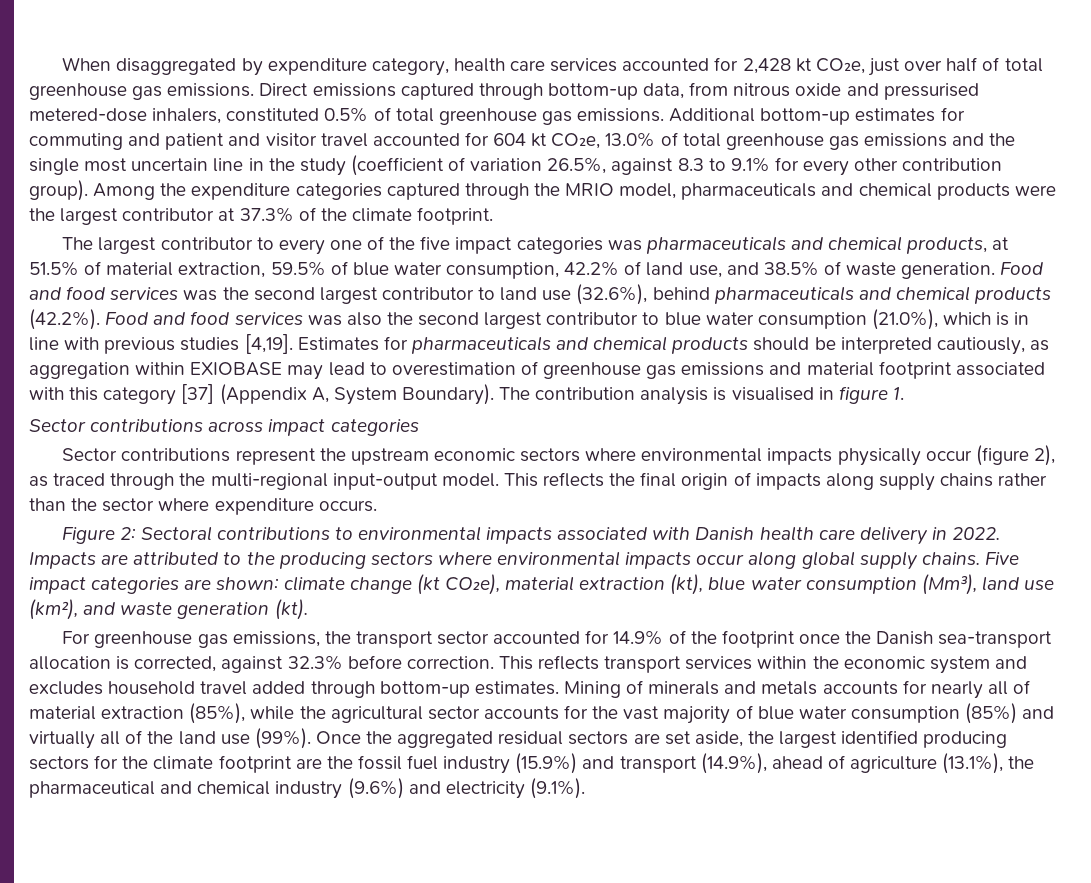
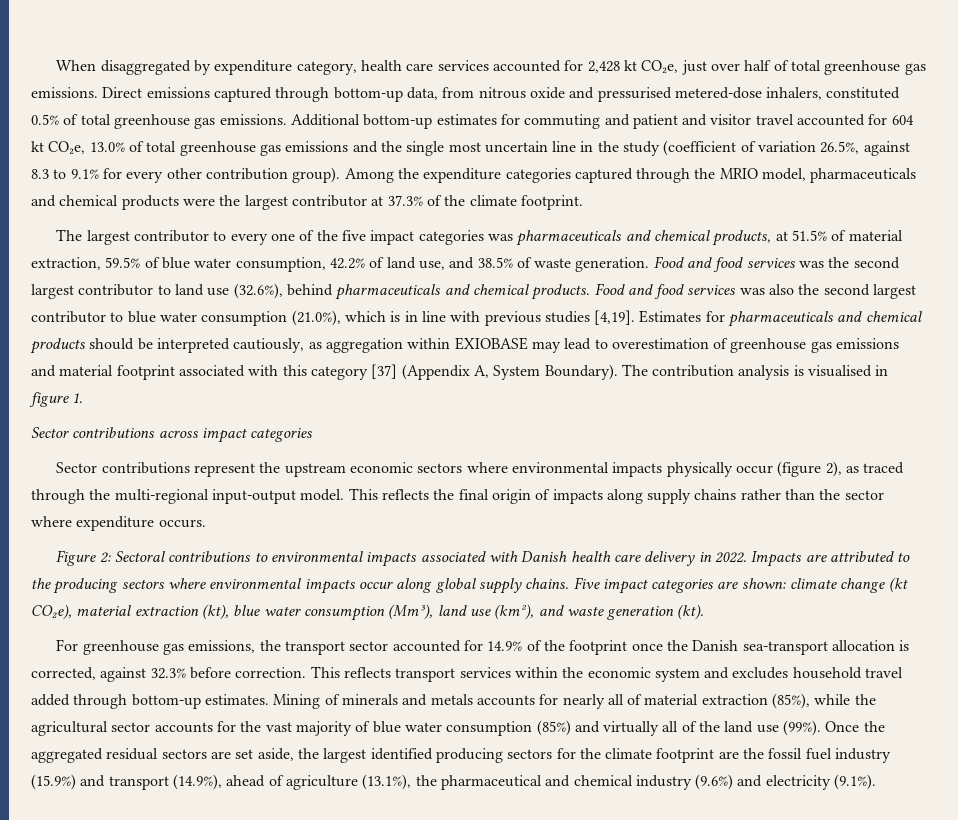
[974,287,1052,304] [29,309,100,330] products (42.2%). -> [531,284,591,300] products.

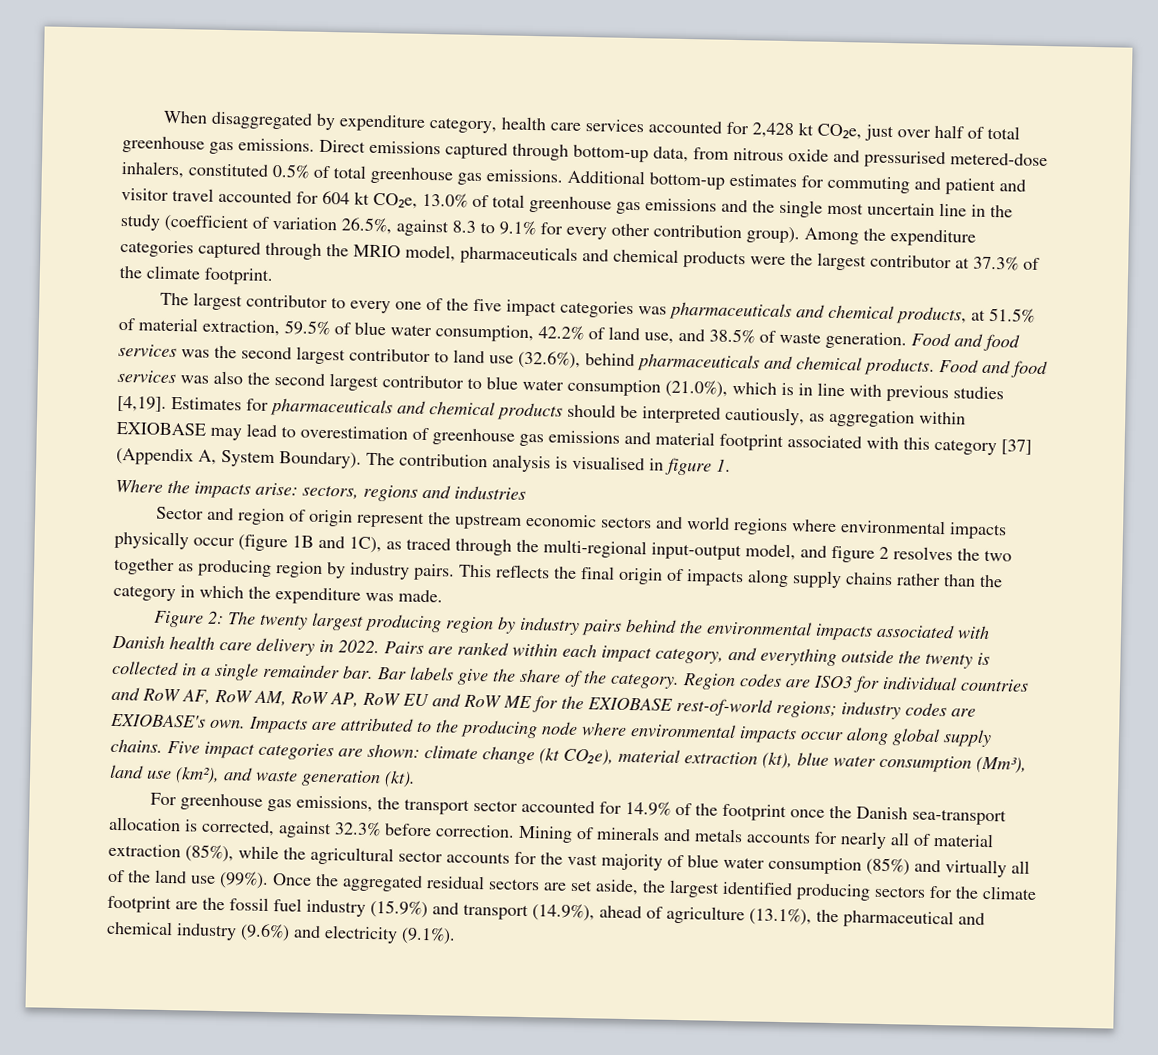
[31,427,314,443] [56,462,190,474] Sector contributions across impact categories // Sector contributions -> [115,478,526,502] [155,506,353,527] Where the impacts arise: sectors, regions and industries // Sector and region of origin
(463, 468) none -> [654,516,788,536] and world regions
[825,461,842,477] 2), -> [292,535,382,554] 1B and 1C),
[300,489,345,501] model. -> [745,543,1012,563] [114,557,455,581] model, and figure 2 resolves the two together as producing region by industry pairs.
[844,490,884,500] [31,516,206,531] [56,550,268,566] sector where expenditure occurs. // Figure 2: Sectoral contributions to -> [113,584,443,605] [152,610,703,636] category in which the expenditure was made. // Figure 2: The twenty largest producing region by industry pairs behind the
(747, 557) none -> [384,641,990,669] [112,660,1029,693] [111,686,976,720] [110,712,246,729] Pairs are ranked within each impact category, and everything outside the twenty is collected in a single remainder bar. Bar labels give the share of the category. Region codes are ISO3 for individual countries and RoW AF, RoW AM, RoW AP, RoW EU and RoW ME for the EXIOBASE rest-of-world regions; industry codes are EXIOBASE's own.
[121,579,165,589] sectors -> [541,721,578,735] node
[310,666,904,682] [31,694,269,709] This reflects transport services within the economic system and excludes household travel added through bottom-up estimates. -> (515, 831) none

